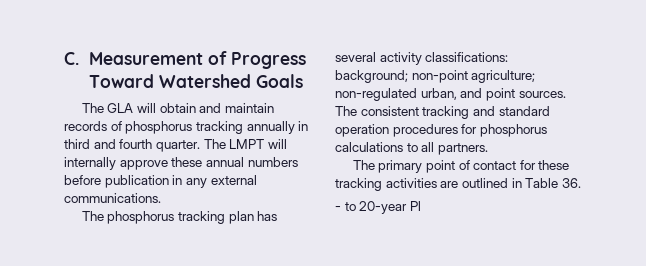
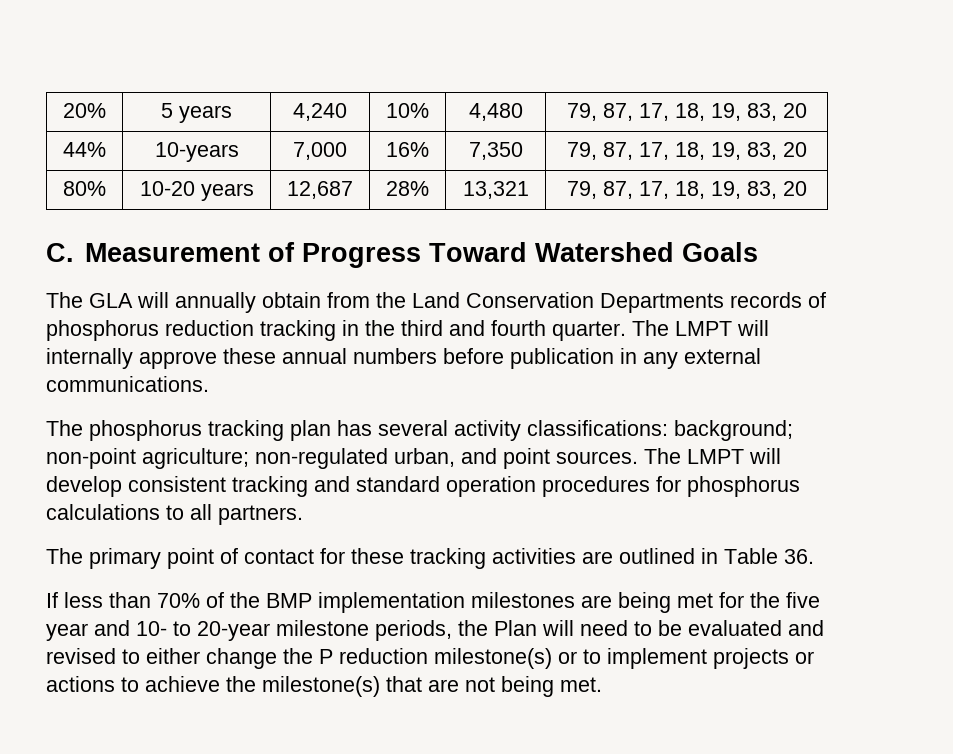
(64, 58) none -> [63,103,106,118] [161,103,232,123] [293,103,347,121] [386,103,429,118] [468,103,523,121] [566,103,807,121] [63,142,106,157] [154,142,239,162] [293,142,347,160] [386,142,429,157] [468,142,523,160] [566,142,807,160] [63,181,106,196] [139,181,254,201] [287,181,353,199] [386,181,429,196] [462,181,529,199] [566,181,807,199] 20% | 5 years | 4,240 | 10% | 4,480 | 79, 87, 17, 18, 19, 83, 20 // 44% | 10-years | 7,000 | 16% | 7,350 | 79, 87, 17, 18, 19, 83, 20 // 80% | 10-20 years | 12,687 | 28% | 13,321 | 79, 87, 17, 18, 19, 83, 20 //
[159,103,274,113] [64,121,309,134] obtain and maintain records of phosphorus tracking annually in -> [175,292,826,313] [46,320,395,341] annually obtain from the Land Conservation Departments records of phosphorus reduction tracking in the
(357, 111) none -> [687,448,781,464] [46,476,122,497] LMPT will develop
[335,201,421,214] - to 20-year Pl -> [46,592,820,613] [46,620,824,641] [46,648,814,669] [46,676,602,697] If less than 70% of the BMP implementation milestones are being met for the five year and 10- to 20-year milestone periods, the Plan will need to be evaluated and revised to either change the P reduction milestone(s) or to implement projects or actions to achieve the milestone(s) that are not being met.

